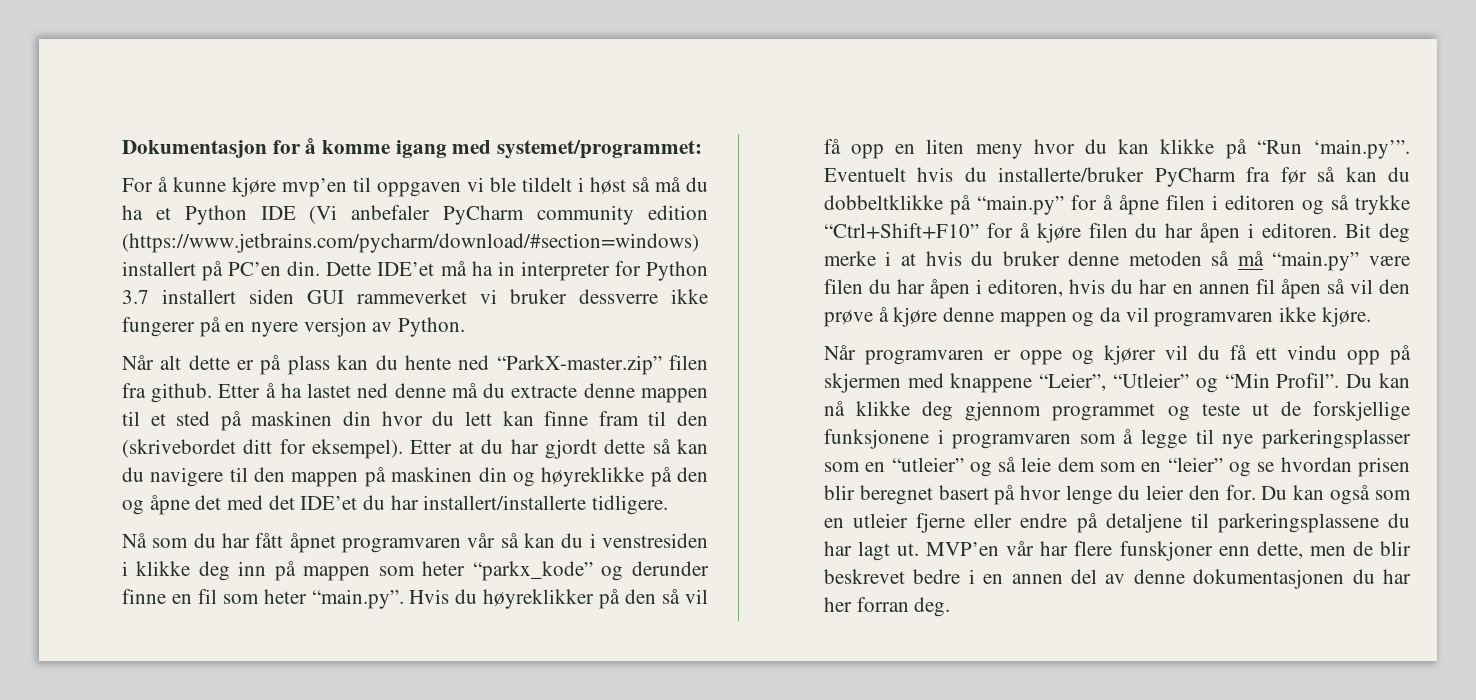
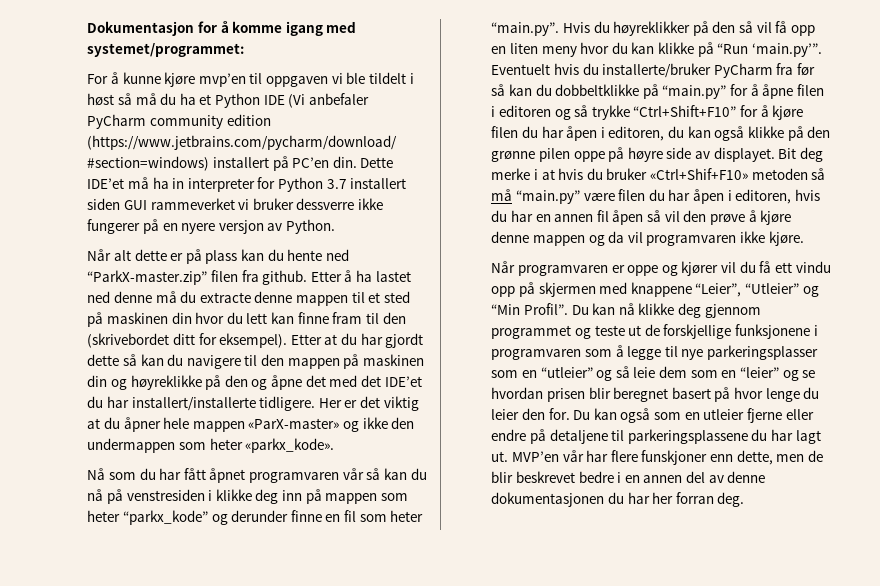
(668, 505) none -> [318,396,419,411] [87,417,415,432] [87,438,335,453] Her er det viktig at du åpner hele mappen «ParX-master» og ikke den undermappen som heter «parkx_kode».
[589,533,596,548] i -> [87,489,123,504] nå på
[1262,223,1338,238] editoren. -> [608,126,831,141] [491,147,775,162] editoren, du kan også klikke på den grønne pilen oppe på høyre side av displayet.
[1068,251,1120,266] denne -> [650,168,749,180] «Ctrl+Shif+F10»

